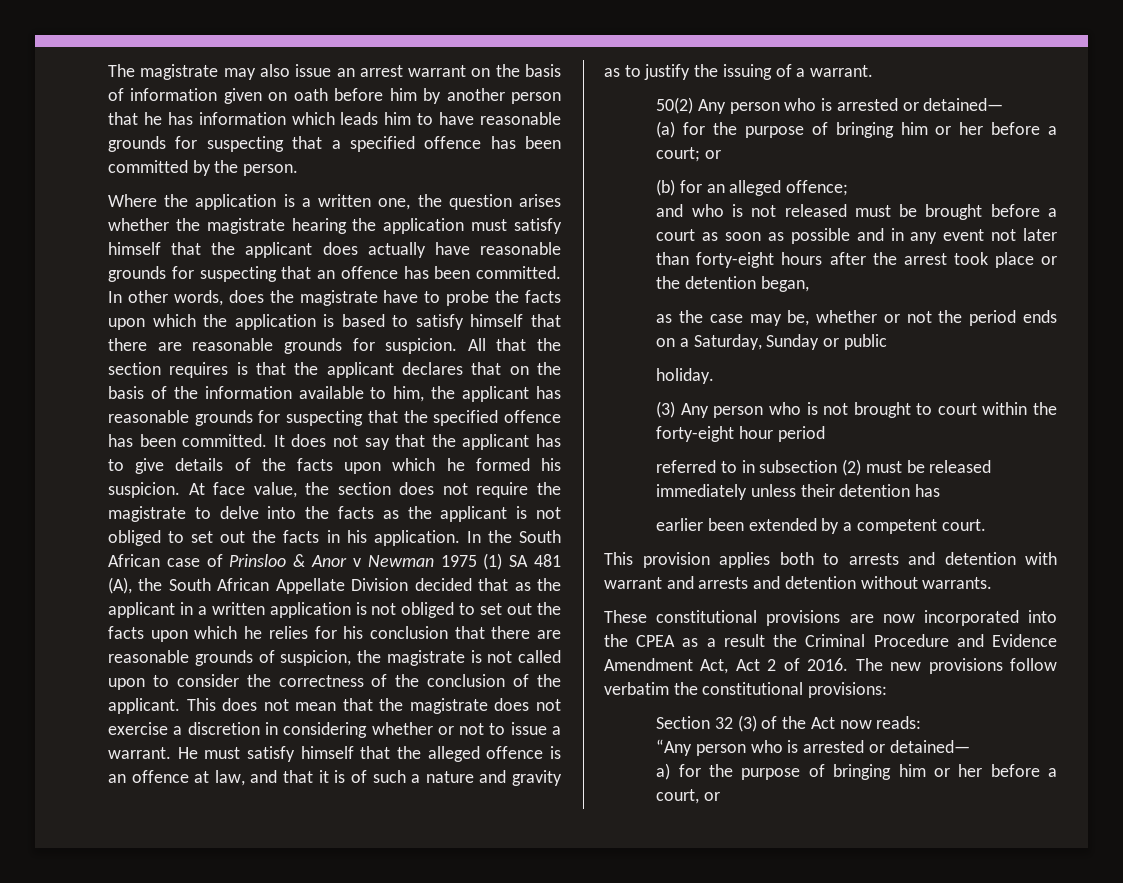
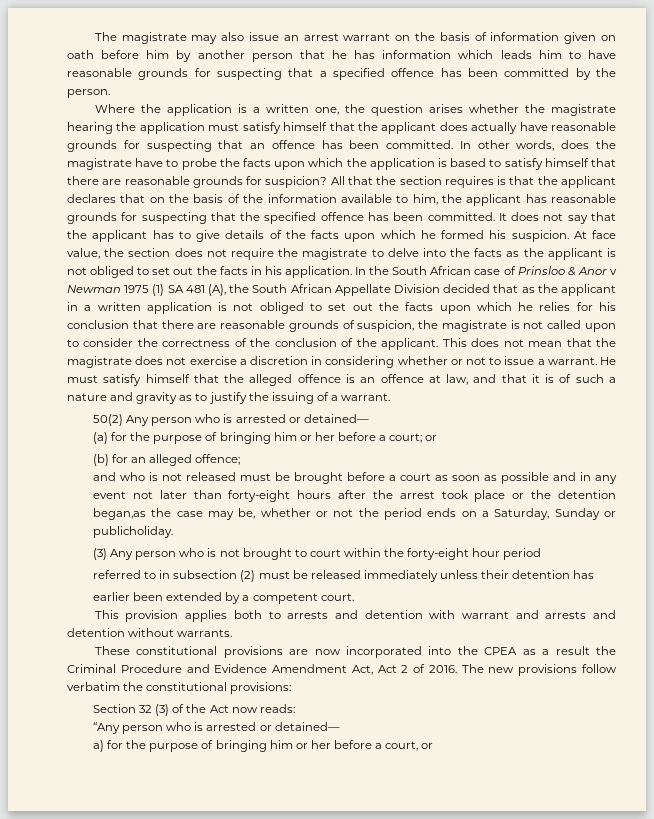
[385,338,458,354] suspicion. -> [265,176,328,188] suspicion?
[760,276,809,292] [656,314,673,323] began, // as -> [92,508,146,520] began,as
[843,334,887,350] [656,368,715,384] public // holiday. -> [92,526,173,538] publicholiday.

